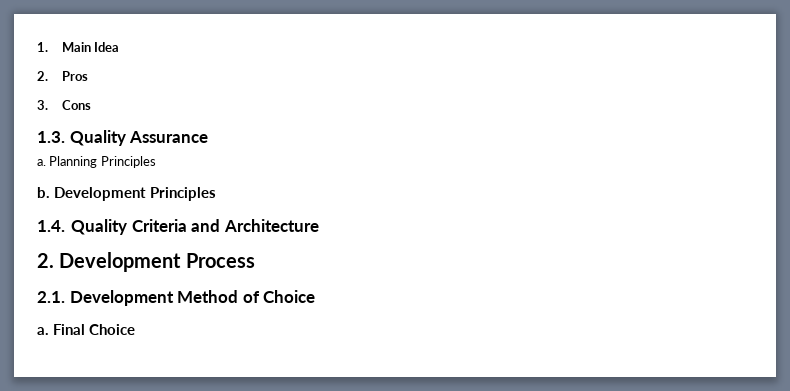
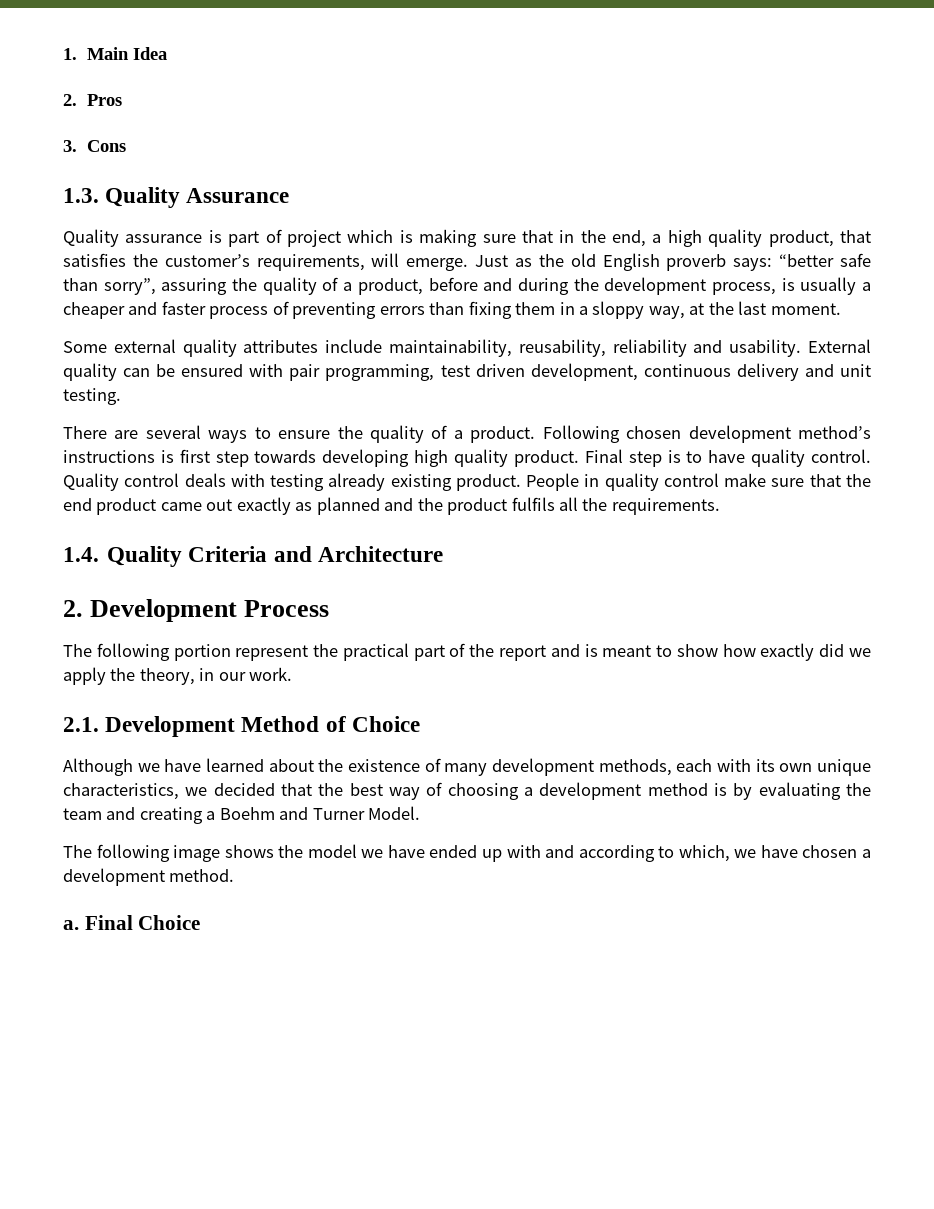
[37,156,156,168] [37,187,216,201] a. Planning Principles // b. Development Principles -> [63,229,872,247] [63,253,871,271] [63,277,871,295] [63,301,841,319] [63,339,871,357] [63,363,872,381] [63,388,121,405] [63,425,872,443] [63,449,872,467] [63,473,871,491] [63,497,720,515] Quality assurance is part of project which is making sure that in the end, a high quality product, that satisfies the customer’s requirements, will emerge. Just as the old English proverb says: “better safe than sorry”, assuring the quality of a product, before and during the development process, is usually a cheaper and faster process of preventing errors than fixing them in a sloppy way, at the last moment. // Some external quality attributes include maintainability, reusability, reliability and usability. External quality can be ensured with pair programming, test driven development, continuous delivery and unit testing. // There are several ways to ensure the quality of a product. Following chosen development method’s instructions is first step towards developing high quality product. Final step is to have quality control. Quality control deals with testing already existing product. People in quality control make sure that the end product came out exactly as planned and the product fulfils all the requirements.
(255, 260) none -> [63,643,872,661] [63,667,293,685] // The following portion represent the practical part of the report and is meant to show how exactly did we apply the theory, in our work.
(316, 296) none -> [63,758,871,776] [63,782,872,800] [63,806,421,824] [63,844,871,862] [63,868,235,886] // Although we have learned about the existence of many development methods, each with its own unique characteristics, we decided that the best way of choosing a development method is by evaluating the team and creating a Boehm and Turner Model. // The following image shows the model we have ended up with and according to which, we have chosen a development method.

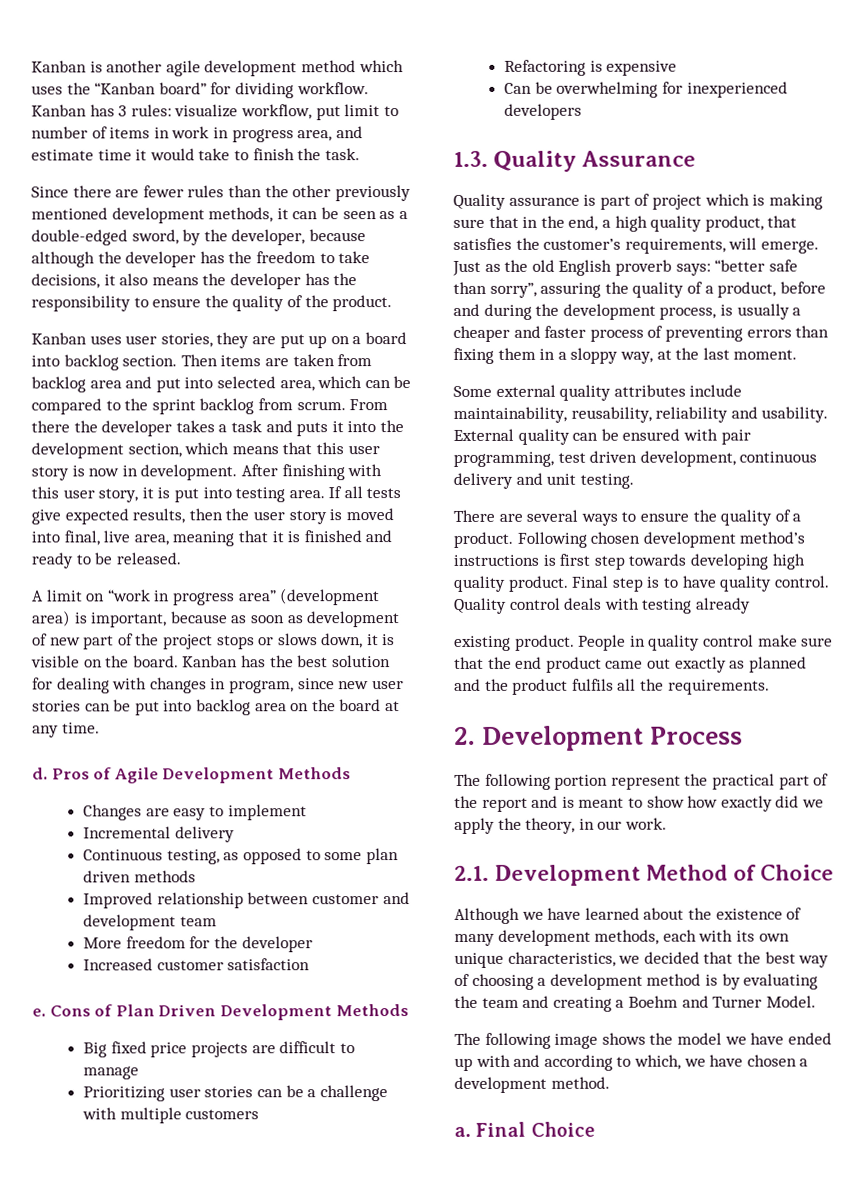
[63,47,168,60] [63,94,123,106] [63,140,127,152] 1. Main Idea // 2. Pros // 3. Cons -> [31,60,404,77] [31,82,369,99] [31,104,399,121] [31,126,363,143] [31,148,360,161] [31,185,411,202] [31,207,408,224] [31,229,366,246] [31,251,371,268] [31,273,358,290] [31,295,393,312] [31,332,407,349] [31,354,373,371] [31,376,412,393] [31,398,389,415] [31,420,404,437] [31,442,380,459] [31,464,383,481] [31,486,402,503] [31,508,394,525] [31,530,393,547] [31,552,181,569] [31,588,381,606] [32,610,401,628] [32,633,396,650] [31,655,391,668] [32,677,404,694] [32,699,400,716] [32,722,100,738] [32,767,351,784] [83,804,307,821] [83,826,235,843] [83,848,399,865] [83,870,196,883] [83,892,410,909] [83,914,217,931] [83,936,313,953] [83,958,311,971] [32,1004,409,1021] [83,1041,355,1058] [83,1066,140,1080] [83,1085,388,1102] [82,1107,260,1124] [504,59,678,76] [504,81,788,98] [504,103,583,120] Kanban is another agile development method which uses the “Kanban board” for dividing workflow. Kanban has 3 rules: visualize workflow, put limit to number of items in work in progress area, and estimate time it would take to finish the task. // Since there are fewer rules than the other previously mentioned development methods, it can be seen as a double-edged sword, by the developer, because although the developer has the freedom to take decisions, it also means the developer has the responsibility to ensure the quality of the product. // Kanban uses user stories, they are put up on a board into backlog section. Then items are taken from backlog area and put into selected area, which can be compared to the sprint backlog from scrum. From there the developer takes a task and puts it into the development section, which means that this user story is now in development. After finishing with this user story, it is put into testing area. If all tests give expected results, then the user story is moved into final, live area, meaning that it is finished and ready to be released. // A limit on “work in progress area” (development area) is important, because as soon as development of new part of the project stops or slows down, it is visible on the board. Kanban has the best solution for dealing with changes in program, since new user stories can be put into backlog area on the board at any time. // d. Pros of Agile Development Methods // Changes are easy to implement // Incremental delivery // Continuous testing, as opposed to some plan driven methods // Improved relationship between customer and development team // More freedom for the developer // Increased customer satisfaction // e. Cons of Plan Driven Development Methods // Big fixed price projects are difficult to manage // Prioritizing user stories can be a challenge with multiple customers // Refactoring is expensive // Can be overwhelming for inexperienced developers
(386, 482) none -> (751, 605) //
[63,546,443,567] // 1.4. Quality Criteria and Architecture -> (770, 687) none

